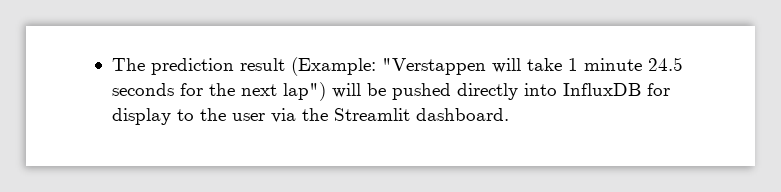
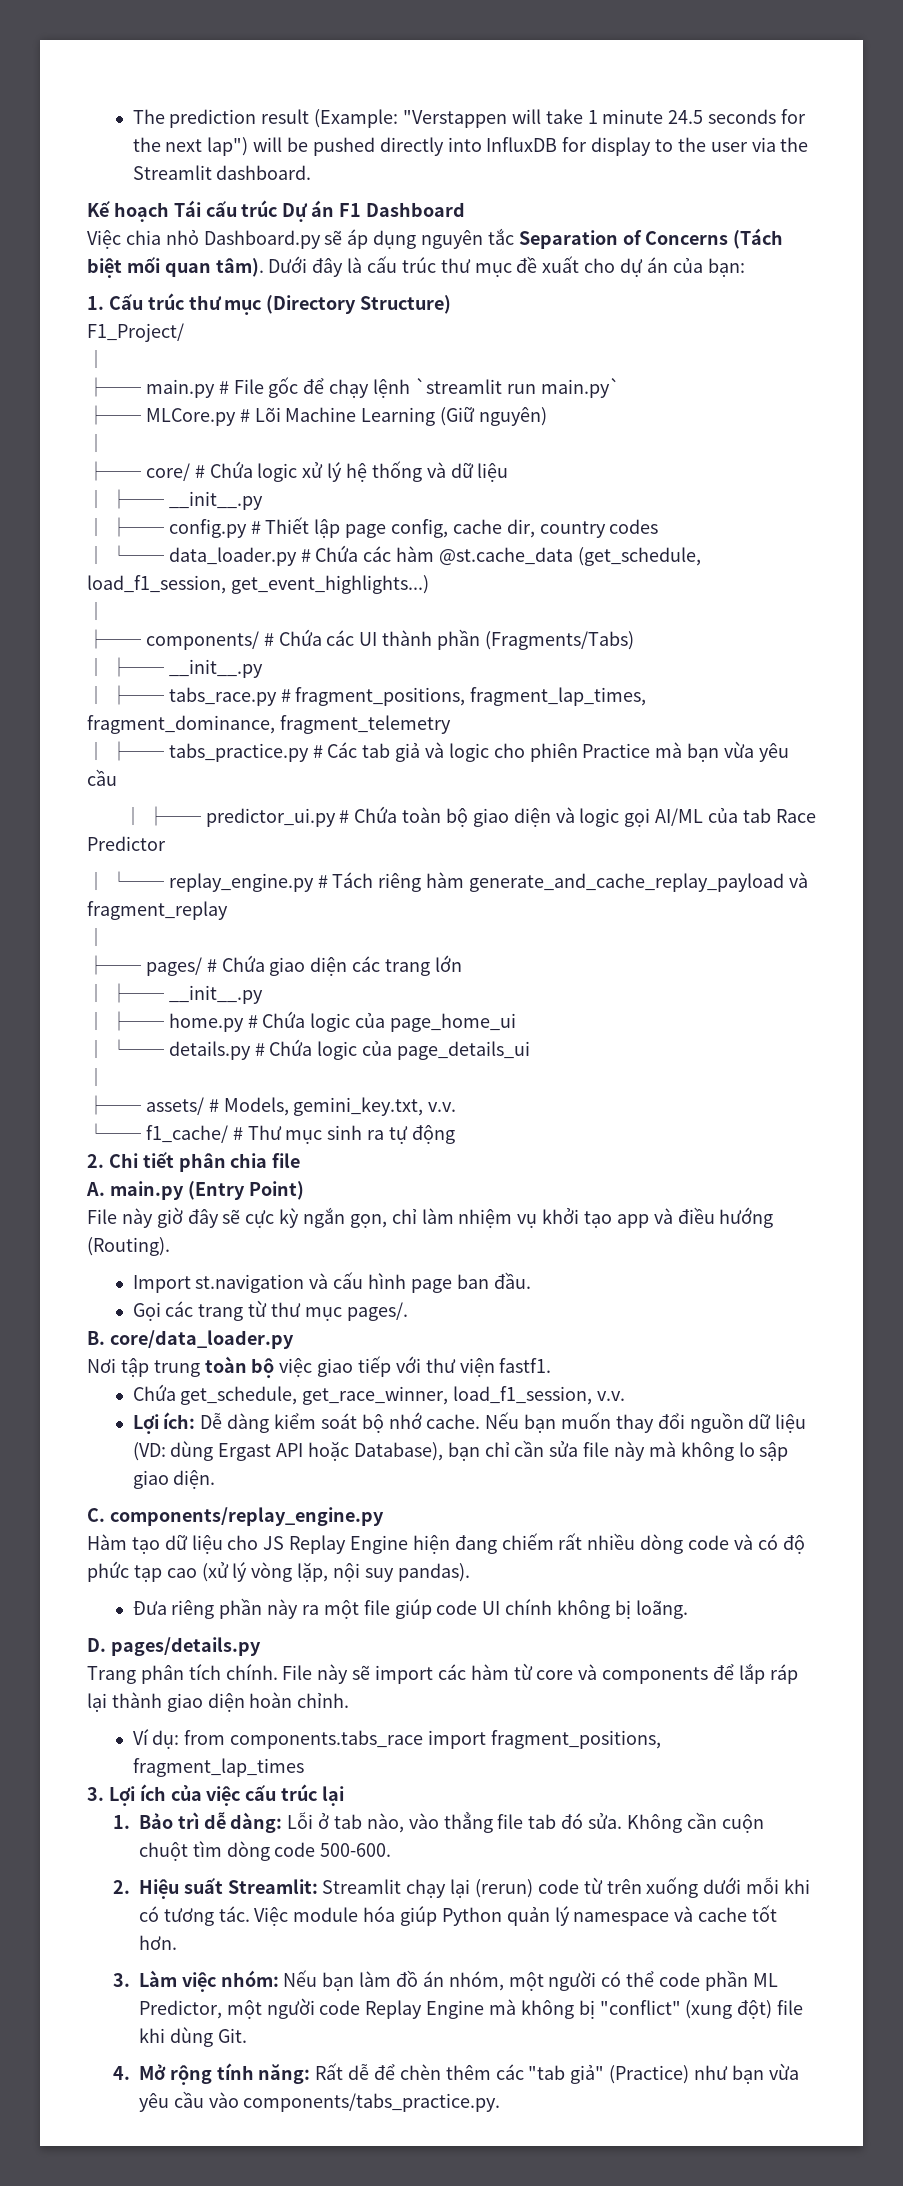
(510, 114) none -> [87,200,465,222] [87,228,784,249] [87,256,745,278] [87,293,452,315] [87,323,184,342] [87,350,105,369] [87,377,620,398] [87,405,548,426] [87,434,105,453] [87,461,509,482] [87,489,263,510] [87,517,659,538] [87,545,701,566] [87,575,429,594] [87,602,105,621] [87,629,634,650] [87,657,263,678] [87,685,647,706] [87,715,451,734] [87,741,789,762] [87,769,117,786] [123,806,816,827] [87,836,166,851] [87,871,808,892] [87,901,228,920] [87,928,105,947] [87,955,462,976] [87,983,263,1004] [87,1011,517,1032] [87,1039,531,1060] [87,1068,105,1087] [87,1095,457,1116] [87,1123,455,1144] [87,1152,301,1172] [86,1181,304,1200] [87,1207,774,1228] [87,1237,170,1256] [132,1272,531,1293] [132,1300,408,1321] [87,1330,294,1349] [87,1356,552,1378] [132,1384,626,1405] [132,1412,807,1434] [132,1440,789,1461] [132,1470,216,1489] [87,1507,384,1526] [87,1533,805,1554] [87,1561,470,1582] [132,1598,688,1619] [87,1637,261,1656] [87,1663,798,1684] [87,1692,350,1712] [132,1729,661,1749] [132,1758,304,1777] [87,1784,345,1806] [112,1812,764,1833] [138,1841,392,1861] [112,1877,810,1899] [138,1905,777,1926] [138,1935,177,1950] [112,1970,778,1992] [138,1998,804,2019] [138,2027,247,2047] [112,2063,799,2085] [138,2091,501,2112] // Kế hoạch Tái cấu trúc Dự án F1 Dashboard // Việc chia nhỏ Dashboard.py sẽ áp dụng nguyên tắc Separation of Concerns (Tách biệt mối quan tâm). Dưới đây là cấu trúc thư mục đề xuất cho dự án của bạn: // 1. Cấu trúc thư mục (Directory Structure) // F1_Project/ // │ // ├── main.py # File gốc để chạy lệnh `streamlit run main.py` // ├── MLCore.py # Lõi Machine Learning (Giữ nguyên) // │ // ├── core/ # Chứa logic xử lý hệ thống và dữ liệu // │ ├── __init__.py // │ ├── config.py # Thiết lập page config, cache dir, country codes // │ └── data_loader.py # Chứa các hàm @st.cache_data (get_schedule, load_f1_session, get_event_highlights...) // │ // ├── components/ # Chứa các UI thành phần (Fragments/Tabs) // │ ├── __init__.py // │ ├── tabs_race.py # fragment_positions, fragment_lap_times, fragment_dominance, fragment_telemetry // │ ├── tabs_practice.py # Các tab giả và logic cho phiên Practice mà bạn vừa yêu cầu // │ ├── predictor_ui.py # Chứa toàn bộ giao diện và logic gọi AI/ML của tab Race Predictor // │ └── replay_engine.py # Tách riêng hàm generate_and_cache_replay_payload và fragment_replay // │ // ├── pages/ # Chứa giao diện các trang lớn // │ ├── __init__.py // │ ├── home.py # Chứa logic của page_home_ui // │ └── details.py # Chứa logic của page_details_ui // │ // ├── assets/ # Models, gemini_key.txt, v.v. // └── f1_cache/ # Thư mục sinh ra tự động // 2. Chi tiết phân chia file // A. main.py (Entry Point) // File này giờ đây sẽ cực kỳ ngắn gọn, chỉ làm nhiệm vụ khởi tạo app và điều hướng (Routing). // Import st.navigation và cấu hình page ban đầu. // Gọi các trang từ thư mục pages/. // B. core/data_loader.py // Nơi tập trung toàn bộ việc giao tiếp với thư viện fastf1. // Chứa get_schedule, get_race_winner, load_f1_session, v.v. // Lợi ích: Dễ dàng kiểm soát bộ nhớ cache. Nếu bạn muốn thay đổi nguồn dữ liệu (VD: dùng Ergast API hoặc Database), bạn chỉ cần sửa file này mà không lo sập giao diện. // C. components/replay_engine.py // Hàm tạo dữ liệu cho JS Replay Engine hiện đang chiếm rất nhiều dòng code và có độ phức tạp cao (xử lý vòng lặp, nội suy pandas). // Đưa riêng phần này ra một file giúp code UI chính không bị loãng. // D. pages/details.py // Trang phân tích chính. File này sẽ import các hàm từ core và components để lắp ráp lại thành giao diện hoàn chỉnh. // Ví dụ: from components.tabs_race import fragment_positions, fragment_lap_times // 3. Lợi ích của việc cấu trúc lại // 1. Bảo trì dễ dàng: Lỗi ở tab nào, vào thẳng file tab đó sửa. Không cần cuộn chuột tìm dòng code 500-600. // 2. Hiệu suất Streamlit: Streamlit chạy lại (rerun) code từ trên xuống dưới mỗi khi có tương tác. Việc module hóa giúp Python quản lý namespace và cache tốt hơn. // 3. Làm việc nhóm: Nếu bạn làm đồ án nhóm, một người có thể code phần ML Predictor, một người code Replay Engine mà không bị "conflict" (xung đột) file khi dùng Git. // 4. Mở rộng tính năng: Rất dễ để chèn thêm các "tab giả" (Practice) như bạn vừa yêu cầu vào components/tabs_practice.py.

